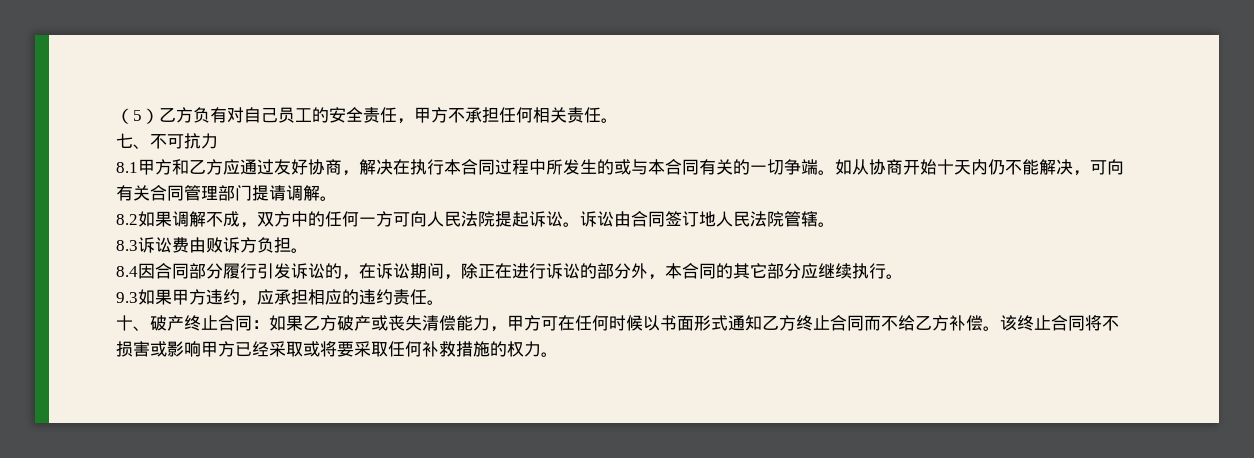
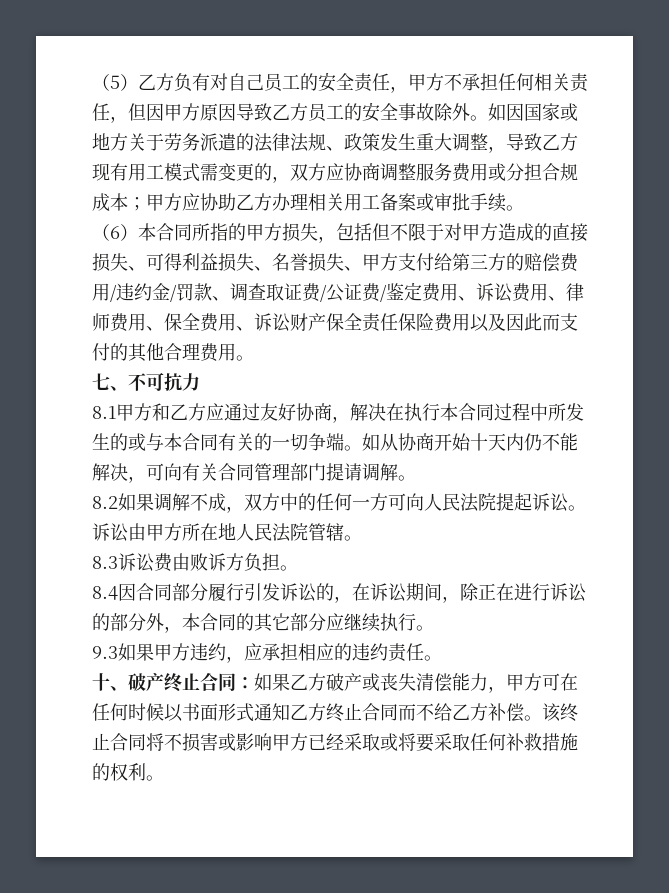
(601, 115) none -> [110,102,578,123] [92,133,578,153] [92,163,578,183] [92,193,524,212] [92,223,588,243] [92,253,579,272] [92,282,584,302] [92,313,578,332] [92,343,236,362] ，但因甲方原因导致乙方员工的安全事故除外。如因国家或地方关于劳务派遣的法律法规、政策发生重大调整，导致乙方现有用工模式需变更的，双方应协商调整服务费用或分担合规成本；甲方应协助乙方办理相关用工备案或审批手续。 // （6）本合同所指的甲方损失，包括但不限于对甲方造成的直接损失、可得利益损失、名誉损失、甲方支付给第三方的赔偿费用/违约金/罚款、调查取证费/公证费/鉴定费用、诉讼费用、律师费用、保全费用、诉讼财产保全责任保险费用以及因此而支付的其他合理费用
[631,211,699,227] 合同签订 -> [146,523,218,541] 甲方所在
[524,341,541,357] 力 -> [128,763,146,781] 利

